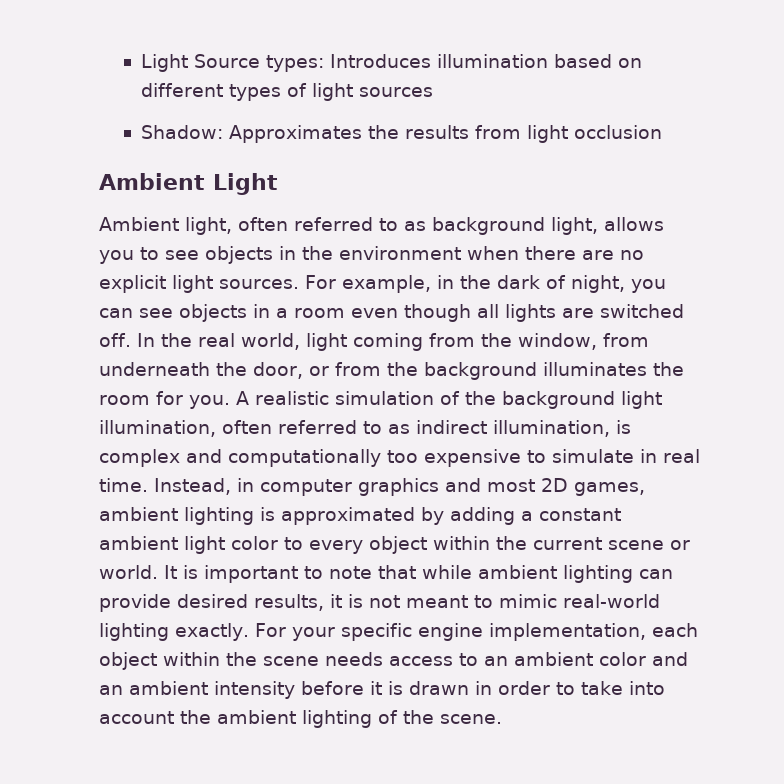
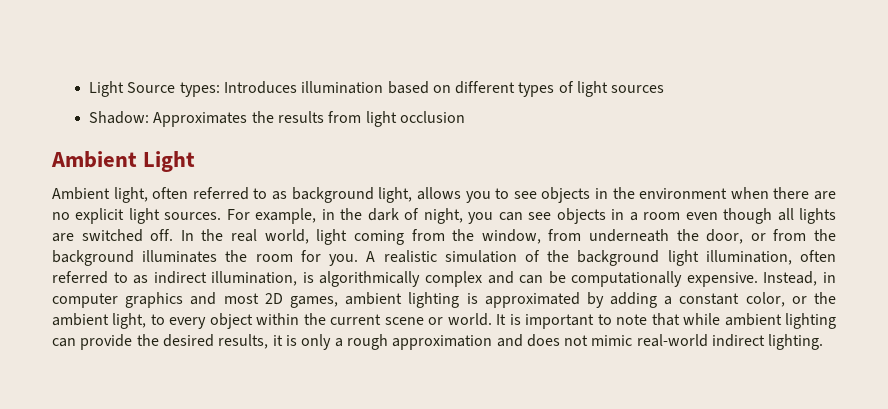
(631, 427) none -> [319,271,421,287] algorithmically
[228,449,700,467] [99,478,148,492] computationally too expensive to simulate in real time. -> [519,271,758,287] can be computationally expensive.
[99,536,278,554] ambient light color -> [745,292,836,307] [52,313,147,329] color, or the ambient light,
(171, 603) none -> [136,334,159,346] the
[369,594,660,608] [99,623,698,641] [99,652,688,670] [99,681,665,699] [99,710,502,728] not meant to mimic real-world lighting exactly. For your specific engine implementation, each object within the scene needs access to an ambient color and an ambient intensity before it is drawn in order to take into account the ambient lighting of the scene. -> [301,334,824,350] only a rough approximation and does not mimic real-world indirect lighting.

